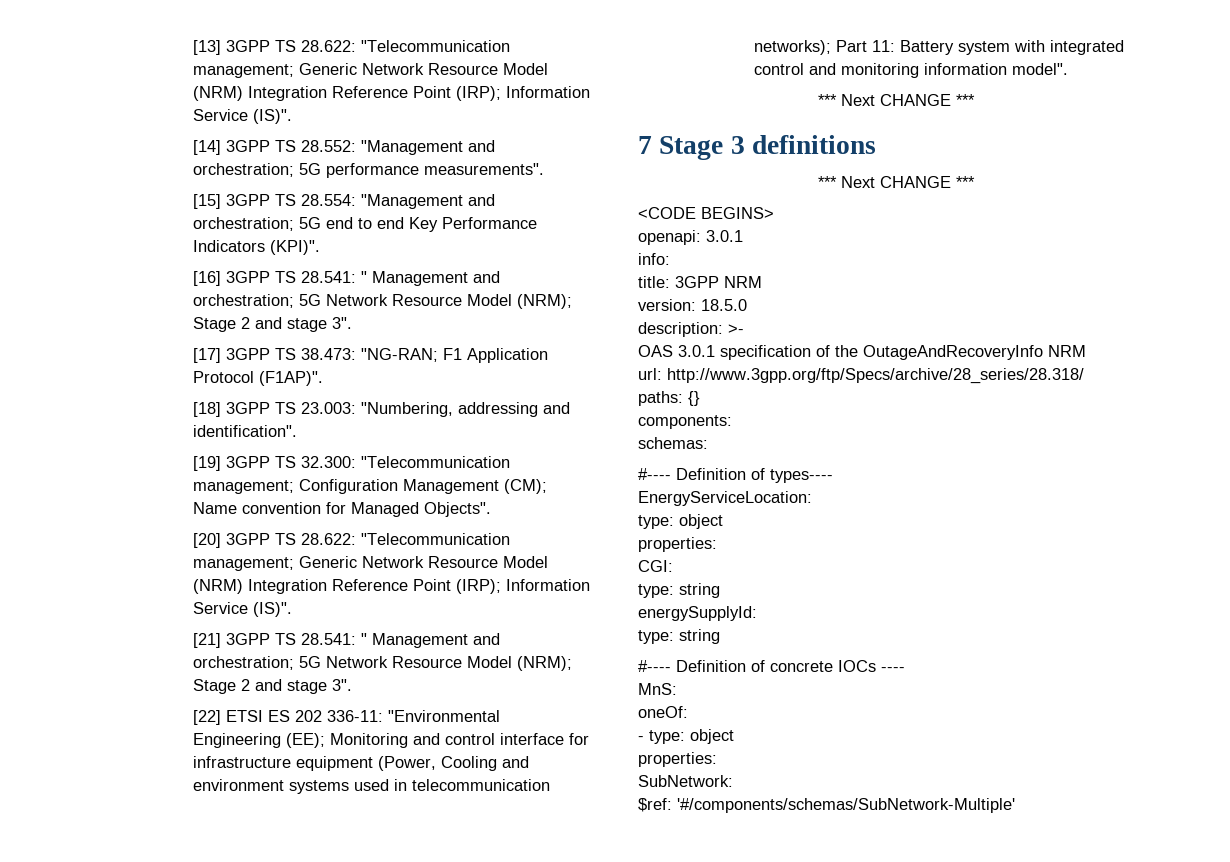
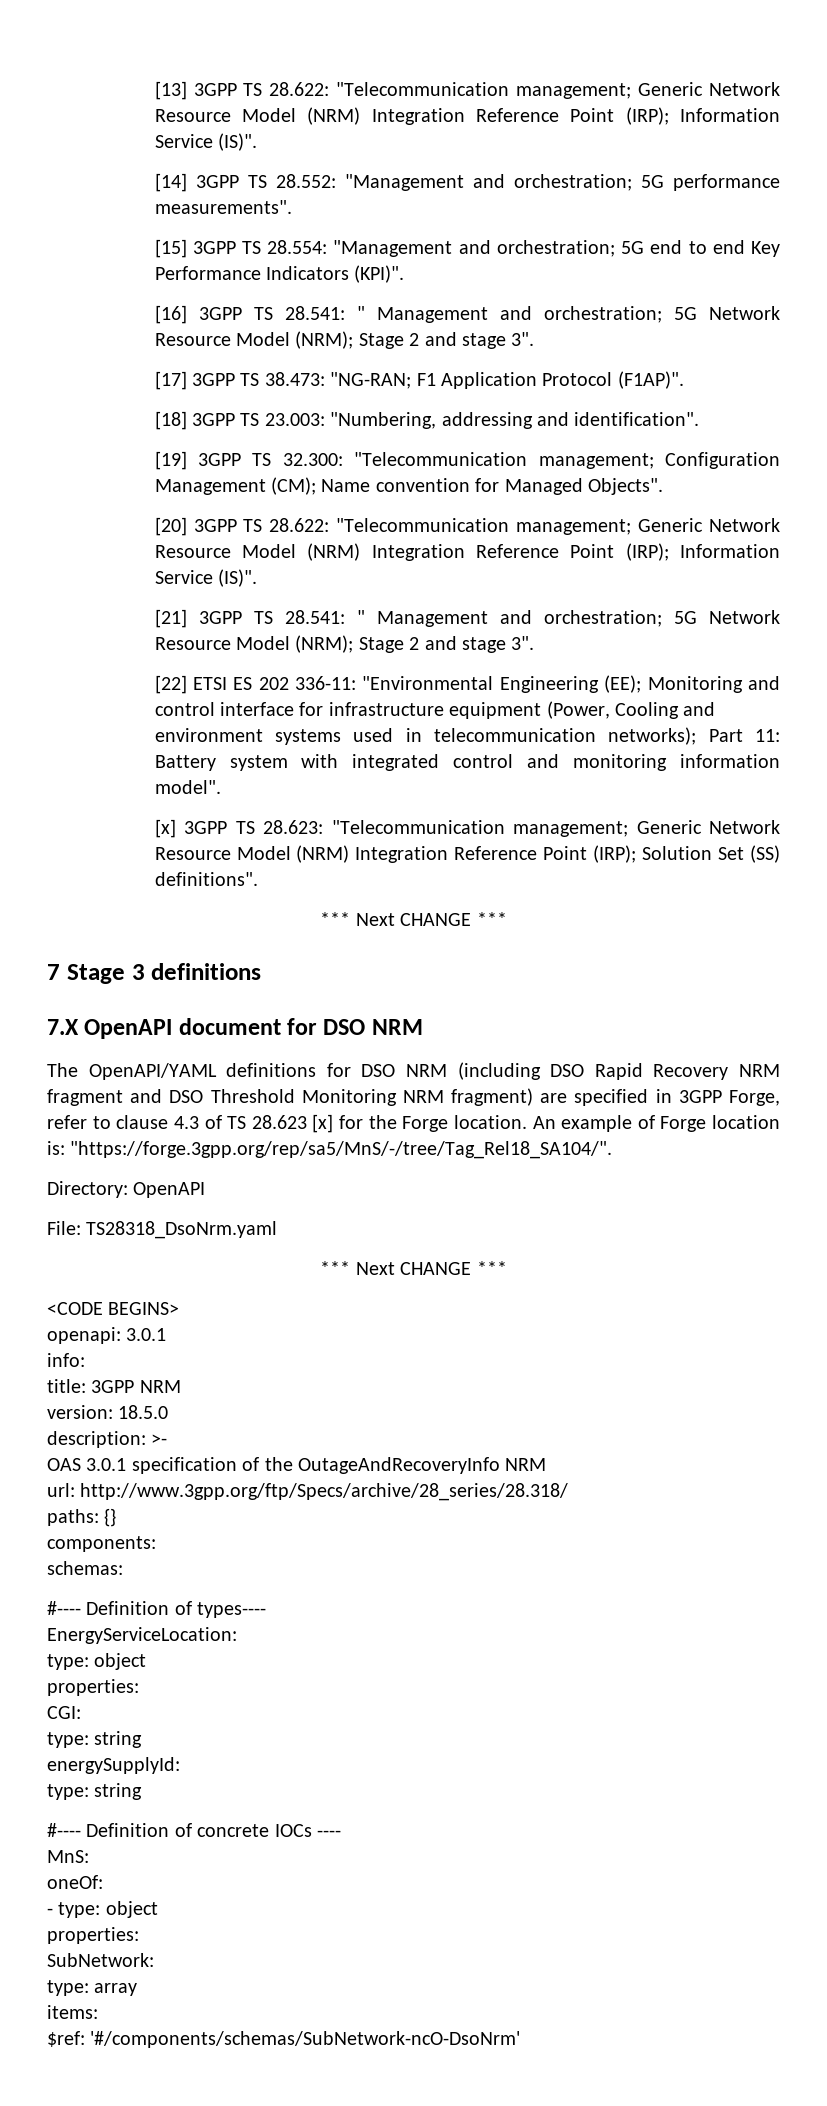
(1068, 69) none -> [154,819,780,838] [154,845,780,863] [154,872,258,886] // [x] 3GPP TS 28.623: "Telecommunication management; Generic Network Resource Model (NRM) Integration Reference Point (IRP); Solution Set (SS) definitions".
(877, 144) none -> [47,1018,423,1039] [47,1062,781,1080] [47,1088,780,1106] [47,1114,780,1133] [47,1141,613,1159] [47,1181,206,1198] [47,1221,278,1239] // 7.X OpenAPI document for DSO NRM // The OpenAPI/YAML definitions for DSO NRM (including DSO Rapid Recovery NRM fragment and DSO Threshold Monitoring NRM fragment) are specified in 3GPP Forge, refer to clause 4.3 of TS 28.623 [x] for the Forge location. An example of Forge location is: "https://forge.3gpp.org/rep/sa5/MnS/-/tree/Tag_Rel18_SA104/". // Directory: OpenAPI // File: TS28318_DsoNrm.yaml
(733, 781) none -> [47,1980,138,1996] [47,2005,98,2019] // type: array // items:
[677,798,1015,813] '#/components/schemas/SubNetwork-Multiple' -> [90,2031,521,2048] '#/components/schemas/SubNetwork-ncO-DsoNrm'

